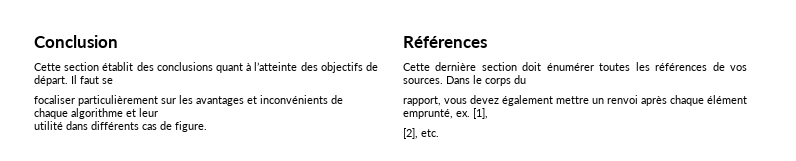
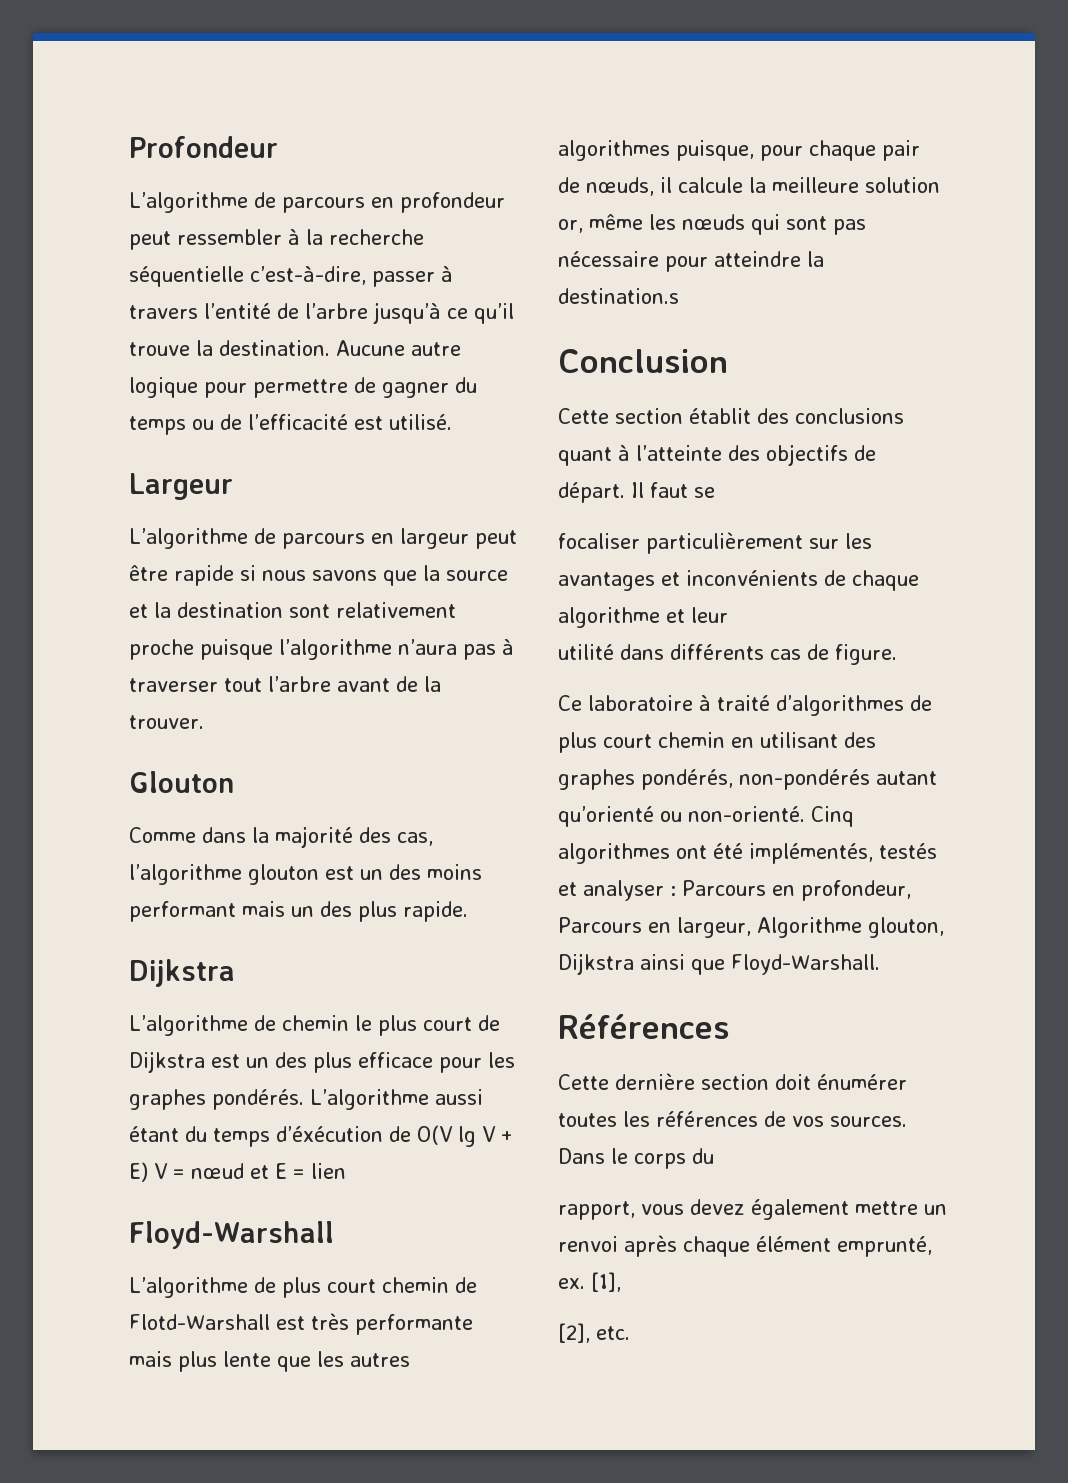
(34, 41) none -> [129,136,278,158] [129,192,505,213] [129,229,424,250] [129,266,453,287] [129,302,514,324] [129,340,461,356] [129,377,477,398] [129,414,452,435] [129,473,233,500] [129,528,517,549] [129,565,508,586] [129,602,456,618] [129,639,514,660] [129,676,441,692] [129,715,204,729] [129,771,234,793] [129,826,433,848] [129,864,482,885] [129,901,468,922] [129,959,235,987] [129,1015,500,1036] [129,1051,515,1073] [129,1089,483,1110] [129,1125,512,1147] [129,1162,346,1182] [129,1221,334,1249] [129,1277,477,1298] [129,1313,473,1335] [129,1351,410,1372] [558,140,920,161] [558,177,940,196] [558,214,866,235] [558,251,824,272] [558,288,679,304] Profondeur // L’algorithme de parcours en profondeur peut ressembler à la recherche séquentielle c’est-à-dire, passer à travers l’entité de l’arbre jusqu’à ce qu’il trouve la destination. Aucune autre logique pour permettre de gagner du temps ou de l’efficacité est utilisé. // Largeur // L’algorithme de parcours en largeur peut être rapide si nous savons que la source et la destination sont relativement proche puisque l’algorithme n’aura pas à traverser tout l’arbre avant de la trouver. // Glouton // Comme dans la majorité des cas, l’algorithme glouton est un des moins performant mais un des plus rapide. // Dijkstra // L’algorithme de chemin le plus court de Dijkstra est un des plus efficace pour les graphes pondérés. L’algorithme aussi étant du temps d’éxécution de O(V lg V + E) V = nœud et E = lien // Floyd-Warshall // L’algorithme de plus court chemin de Flotd-Warshall est très performante mais plus lente que les autres algorithmes puisque, pour chaque pair de nœuds, il calcule la meilleure solution or, même les nœuds qui sont pas nécessaire pour atteindre la destination.s //
(207, 126) none -> [558,695,932,716] [558,732,876,753] [558,769,937,790] [558,806,854,827] [558,843,937,864] [558,880,911,901] [558,917,944,938] [558,953,880,975] // Ce laboratoire à traité d’algorithmes de plus court chemin en utilisant des graphes pondérés, non-pondérés autant qu’orienté ou non-orienté. Cinq algorithmes ont été implémentés, testés et analyser : Parcours en profondeur, Parcours en largeur, Algorithme glouton, Dijkstra ainsi que Floyd-Warshall.

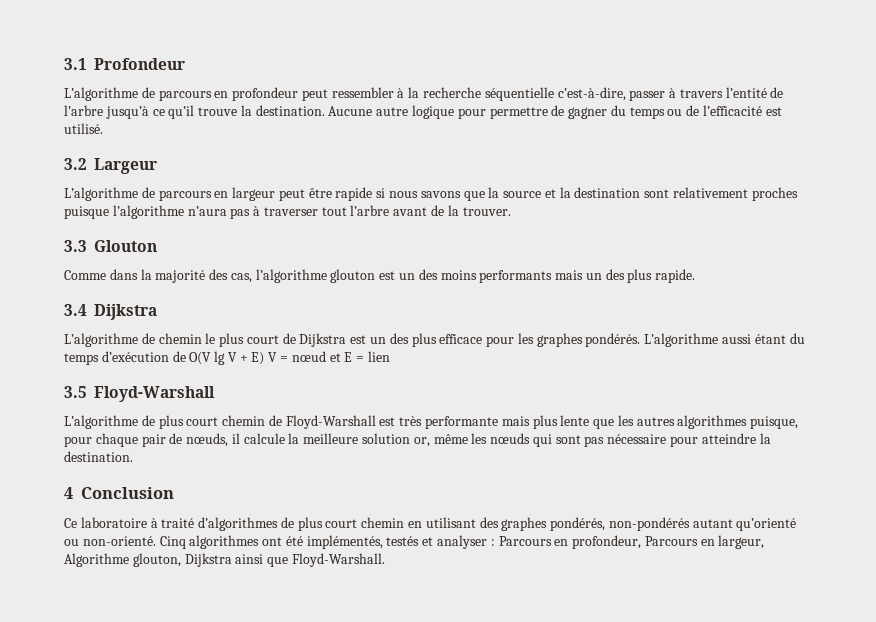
(129, 147) none -> [64,58,87,70] 3.1
(452, 422) none -> [64,158,87,170] 3.2
[129,639,194,660] proche -> [751,187,798,201] proches
(204, 722) none -> [64,240,87,252] 3.3
[129,901,236,922] performant -> [479,270,553,283] performants
(468, 911) none -> [64,304,87,316] 3.4
[276,1126,383,1142] d’éxécution -> [101,351,169,362] d’exécution
(346, 1171) none -> [64,386,87,398] 3.5
[129,1314,270,1330] Flotd-Warshall -> [285,415,376,429] Floyd-Warshall
[558,288,679,304] destination.s // -> [64,451,133,462] [64,487,73,499] destination. // 4
[558,408,904,424] [558,444,876,466] [558,482,715,503] [558,532,872,554] [558,570,919,591] [558,607,728,628] [558,644,897,665] // Cette section établit des conclusions quant à l’atteinte des objectifs de départ. Il faut se // focaliser particulièrement sur les avantages et inconvénients de chaque algorithme et leur // utilité dans différents cas de figure. -> (174, 493) none
[558,1014,730,1039] [558,1073,907,1090] [558,1111,907,1127] [558,1148,714,1169] [558,1199,947,1220] [558,1235,932,1257] [558,1272,621,1292] [558,1323,630,1343] // Références // Cette dernière section doit énumérer toutes les références de vos sources. Dans le corps du // rapport, vous devez également mettre un renvoi après chaque élément emprunté, ex. [1], // [2], etc. -> (385, 560) none

